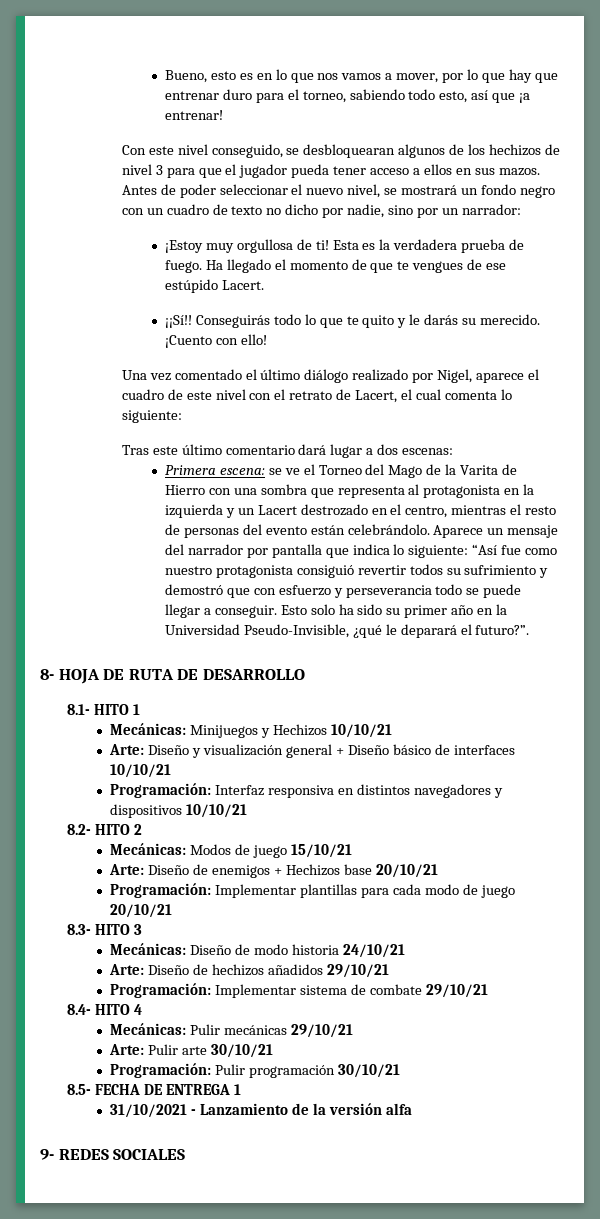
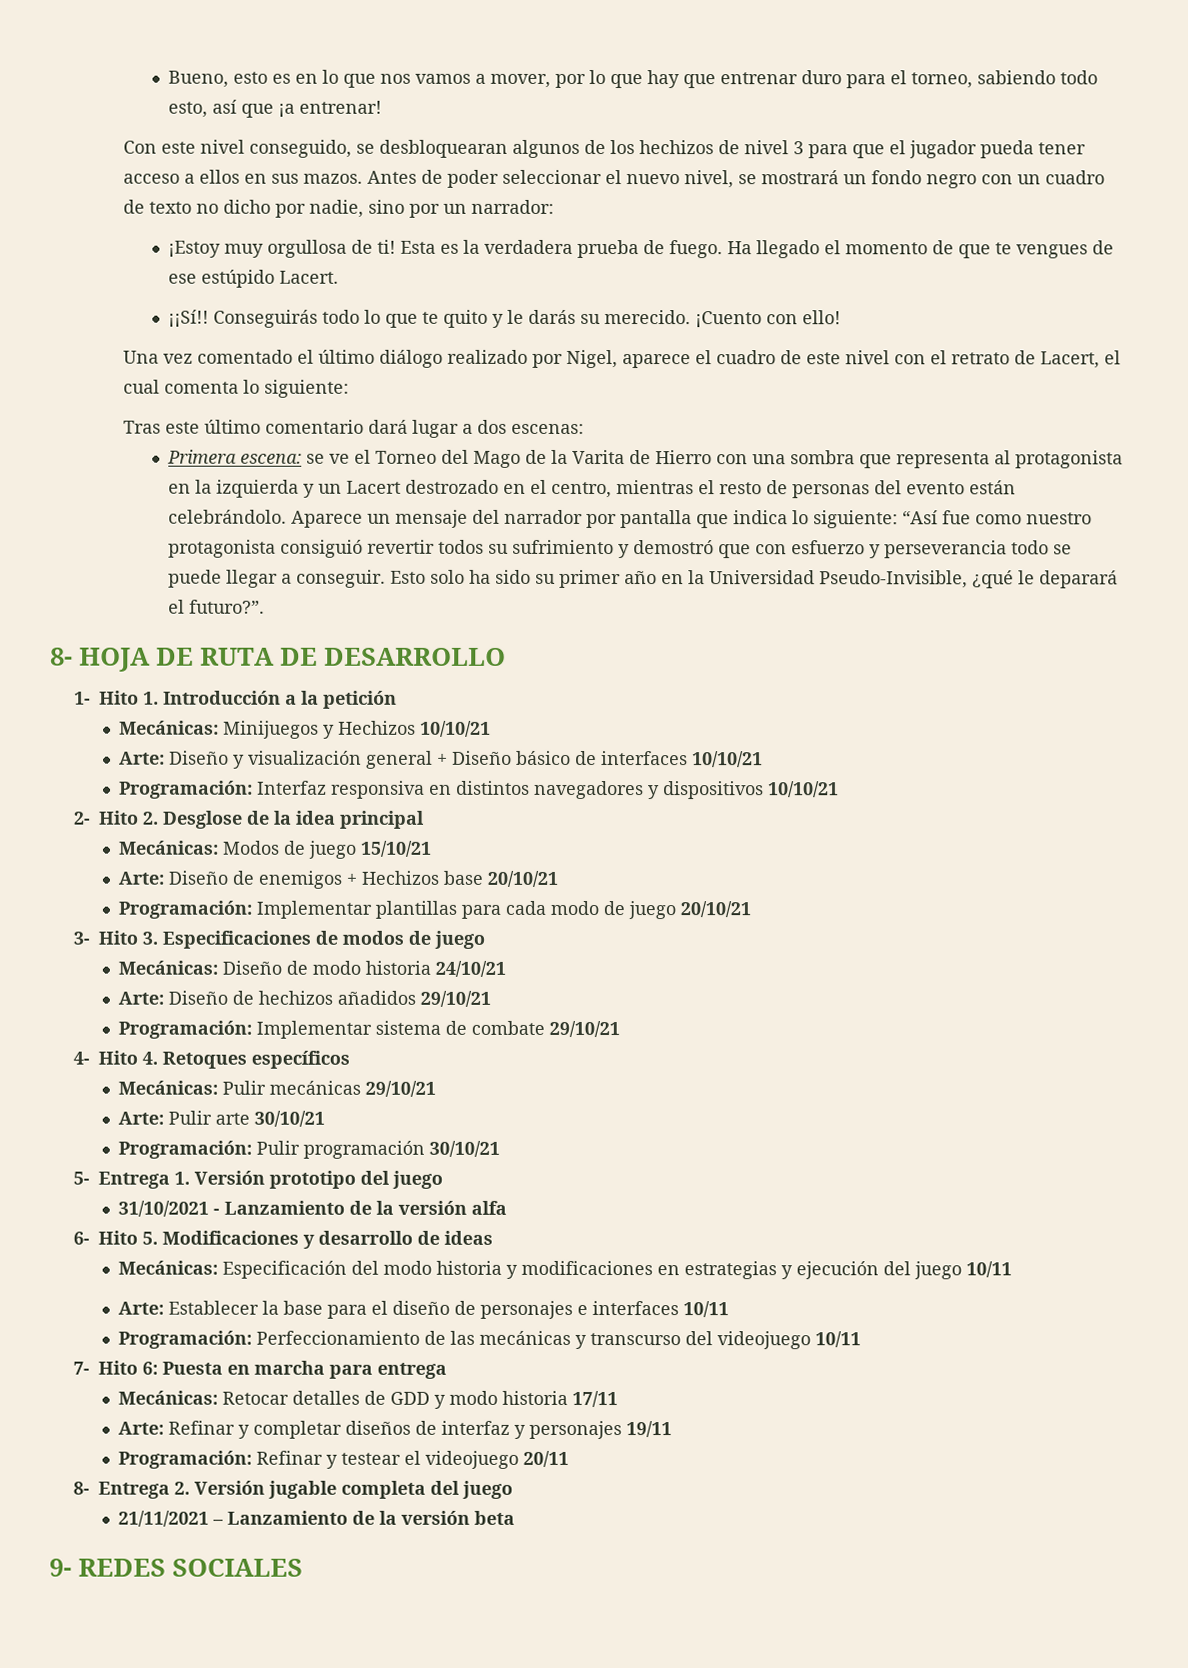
[67,704,141,715] 8.1- HITO 1 -> [74,690,398,709] 1- Hito 1. Introducción a la petición
[67,824,143,835] 8.2- HITO 2 -> [74,810,426,829] 2- Hito 2. Desglose de la idea principal
[67,924,143,935] 8.3- HITO 3 -> [73,930,486,949] 3- Hito 3. Especificaciones de modos de juego
[67,1004,143,1015] 8.4- HITO 4 -> [73,1050,351,1069] 4- Hito 4. Retoques específicos
[67,1084,241,1095] 8.5- FECHA DE ENTREGA 1 -> [73,1170,444,1189] 5- Entrega 1. Versión prototipo del juego
(412, 1109) none -> [73,1230,494,1249] [117,1260,1012,1280] [117,1300,729,1319] [117,1330,861,1350] [73,1360,448,1379] [117,1390,618,1409] [117,1420,672,1440] [117,1450,569,1469] [73,1480,514,1499] [117,1510,515,1527] // 6- Hito 5. Modificaciones y desarrollo de ideas // Mecánicas: Especificación del modo historia y modificaciones en estrategias y ejecución del juego 10/11 // Arte: Establecer la base para el diseño de personajes e interfaces 10/11 // Programación: Perfeccionamiento de las mecánicas y transcurso del videojuego 10/11 // 7- Hito 6: Puesta en marcha para entrega // Mecánicas: Retocar detalles de GDD y modo historia 17/11 // Arte: Refinar y completar diseños de interfaz y personajes 19/11 // Programación: Refinar y testear el videojuego 20/11 // 8- Entrega 2. Versión jugable completa del juego // 21/11/2021 – Lanzamiento de la versión beta

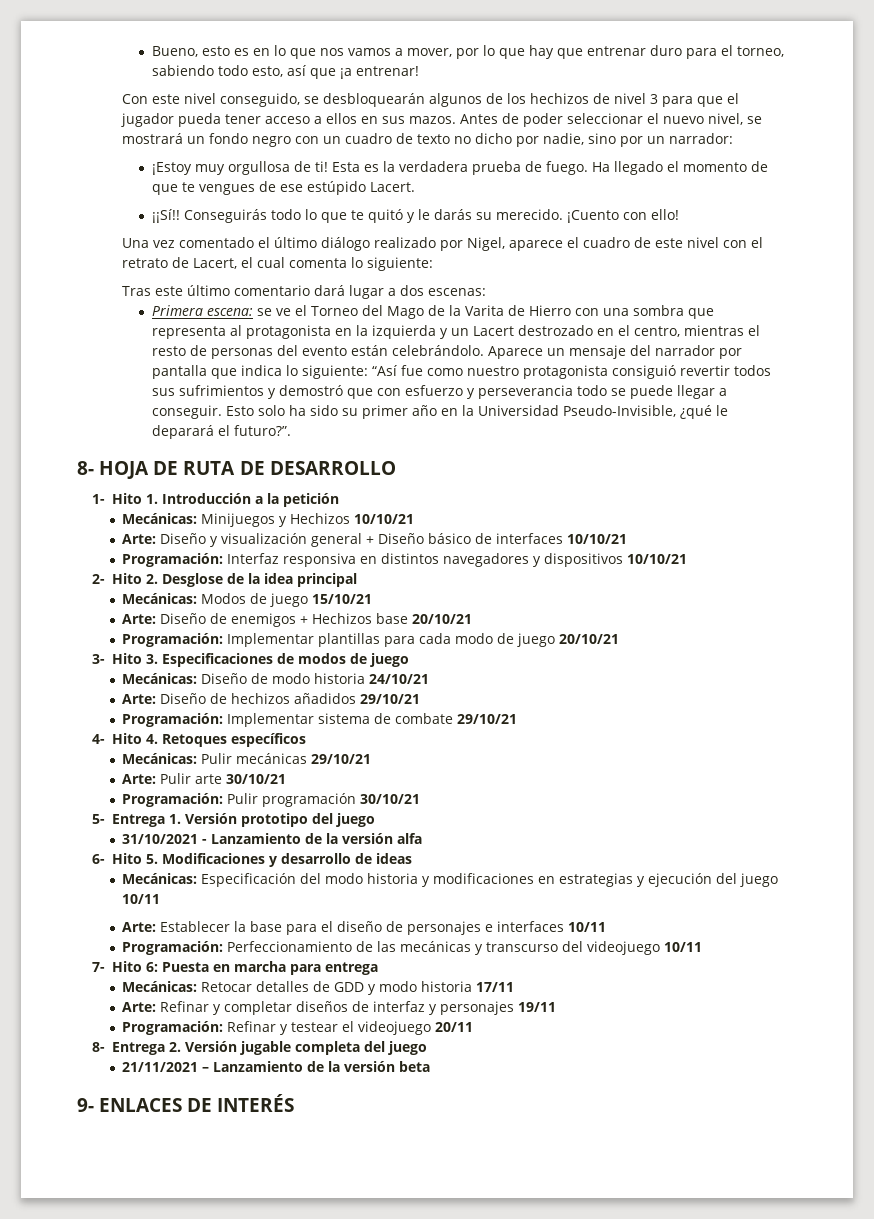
[379,139,509,158] desbloquearan -> [322,93,425,107] desbloquearán
[442,309,488,328] quito -> [367,209,403,223] quitó
[487,539,614,555] su sufrimiento -> [151,385,264,396] sus sufrimientos
[78,1558,303,1577] REDES SOCIALES -> [99,1094,295,1112] ENLACES DE INTERÉS

